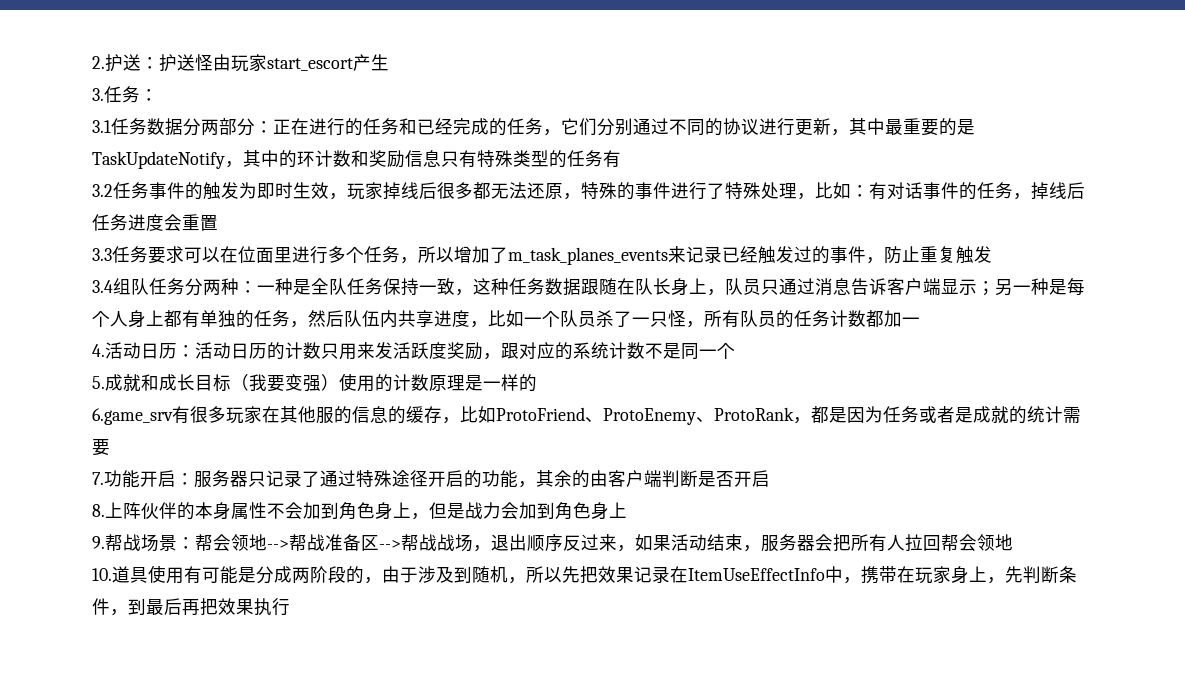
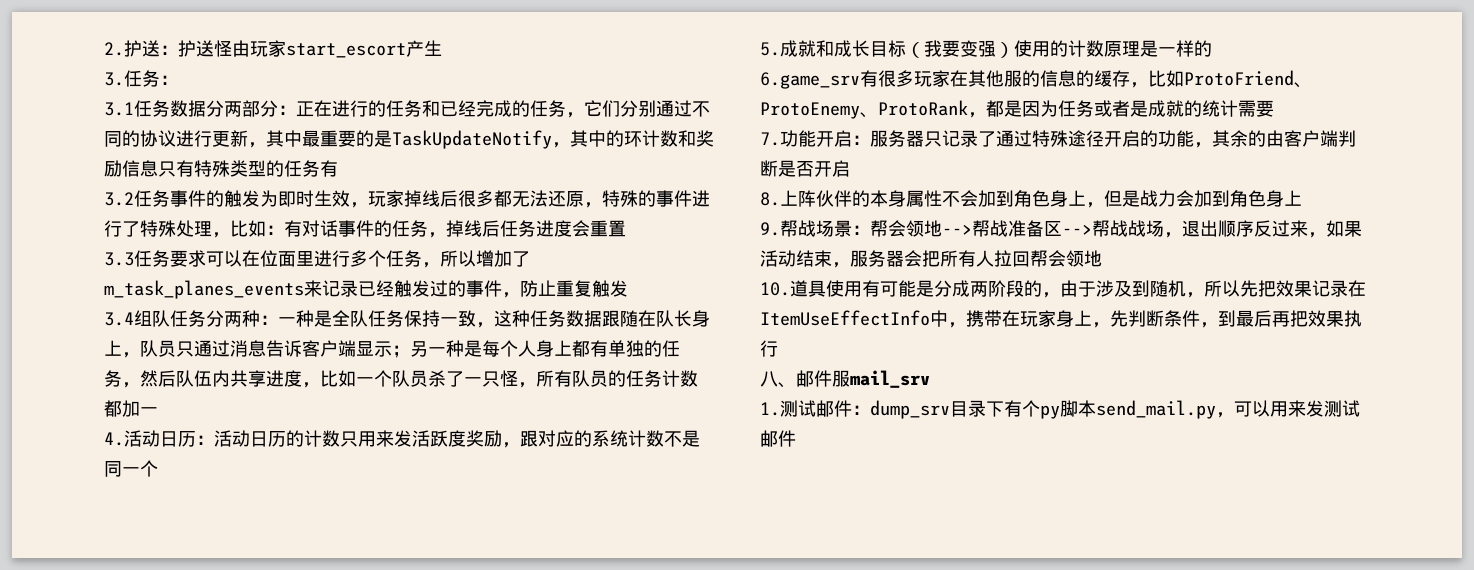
(290, 607) none -> [760,370,930,388] [760,400,1360,419] [760,430,796,447] // 八、邮件服mail_srv // 1.测试邮件：dump_srv目录下有个py脚本send_mail.py，可以用来发测试邮件

